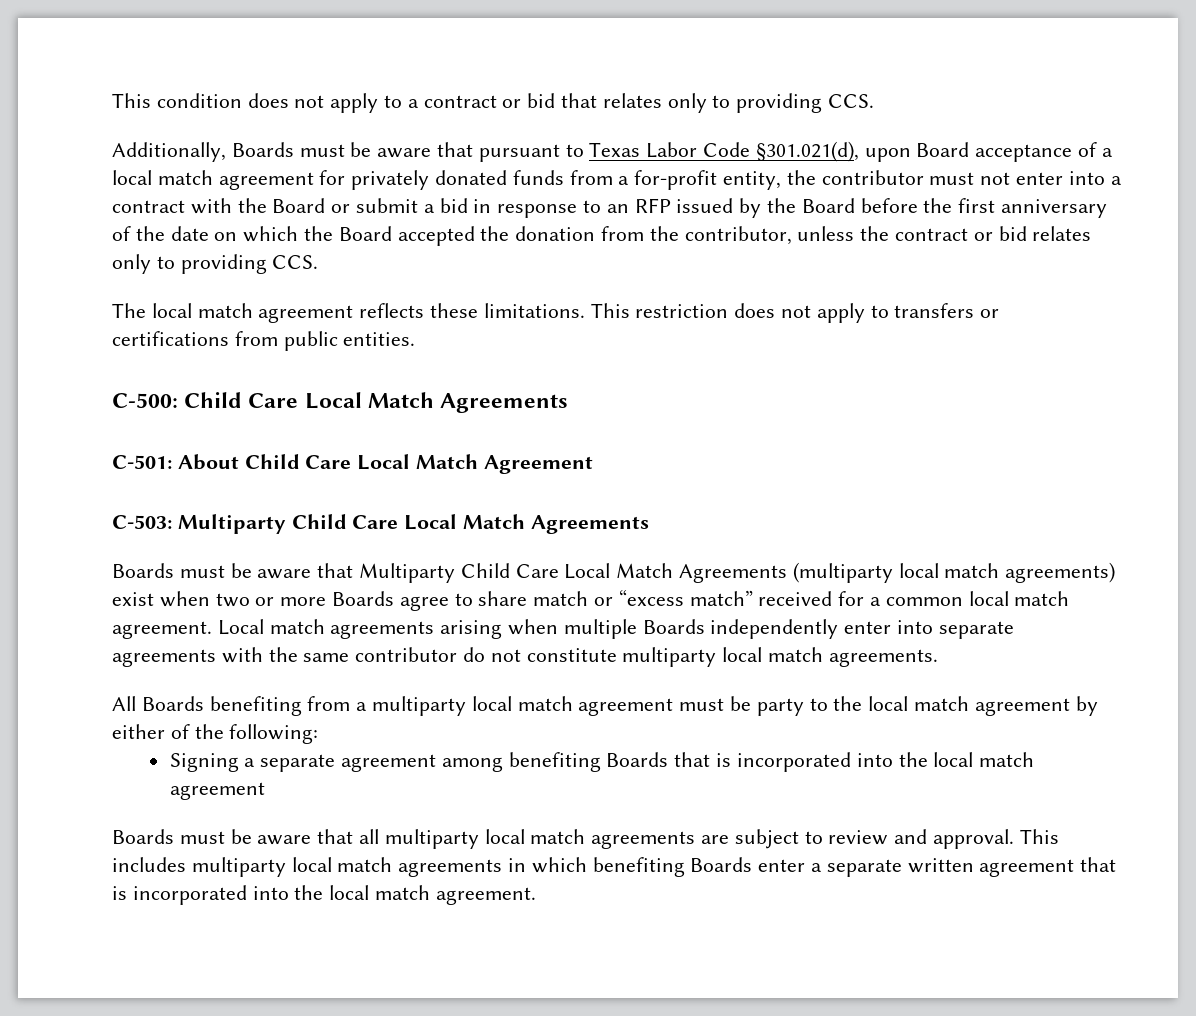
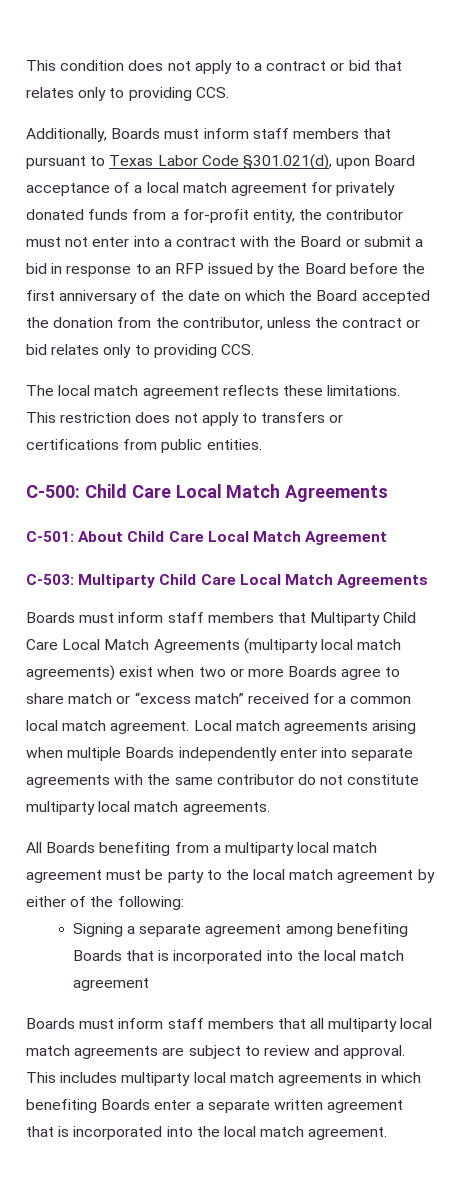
[350,142,432,158] be aware -> [203,128,359,139] inform staff members
[230,563,312,579] be aware -> [118,612,274,623] inform staff members
[230,829,312,845] be aware -> [118,1018,274,1029] inform staff members

